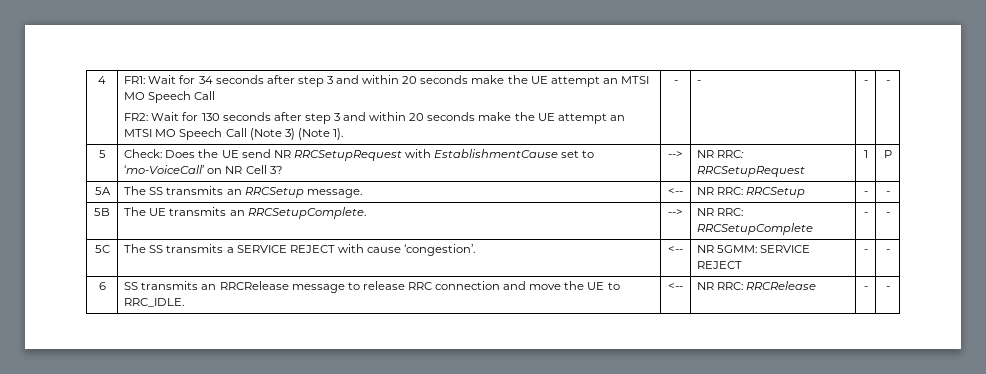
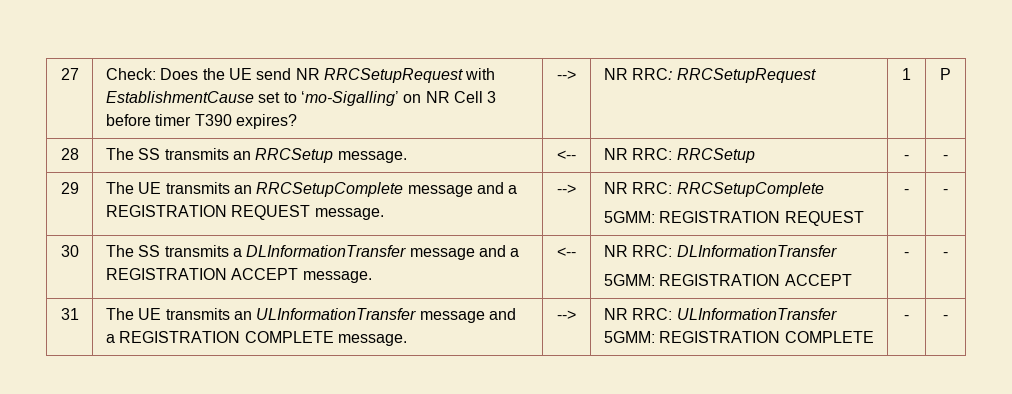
[98,76,106,84] [124,75,649,87] [124,91,216,103] [124,112,625,124] [124,128,343,140] [673,80,678,84] [697,80,702,84] [863,80,868,84] [885,80,890,84] [98,150,106,158] 4 | FR1: Wait for 34 seconds after step 3 and within 20 seconds make the UE attempt an MTSI MO Speech Call // FR2: Wait for 130 seconds after step 3 and within 20 seconds make the UE attempt an MTSI MO Speech Call (Note 3) (Note 1). | - | - | - | - // 5 -> [60,68,79,80] 27
[124,165,205,174] ‘mo-VoiceCall’ -> [300,91,399,106] ‘mo-Sigalling’
[269,166,283,174] 3? -> [487,91,497,103] [105,114,297,129] 3 before timer T390 expires?
[94,187,111,195] 5A -> [60,148,79,160] 28
[94,208,110,216] [124,207,366,219] 5B | The UE transmits an RRCSetupComplete. -> [60,182,79,194] [105,182,518,197] [105,205,384,220] 29 | The UE transmits an RRCSetupComplete message and a REGISTRATION REQUEST message.
[863,212,868,216] [885,212,890,216] [94,245,110,253] | - | - // 5C -> [603,211,864,226] [904,189,909,194] [943,189,948,194] [60,245,79,257] // 5GMM: REGISTRATION REQUEST | - | - // 30
[236,244,476,256] [668,246,683,253] [697,245,811,253] [697,261,743,269] [863,249,868,253] [885,249,890,253] [98,282,106,290] [124,281,620,293] [124,298,185,307] [668,283,683,290] [697,281,817,290] SERVICE REJECT with cause ‘congestion’. | <-- | NR 5GMM: SERVICE REJECT | - | - // 6 | SS transmits an RRCRelease message to release RRC connection and move the UE to RRC_IDLE. | <-- | NR RRC: RRCRelease -> [246,245,520,260] [105,268,372,283] [557,247,576,257] [603,245,837,257] [603,274,852,286] [904,252,909,257] [943,252,948,257] [60,308,79,320] [105,308,516,323] [105,331,407,346] [557,310,576,320] [603,308,837,320] [603,331,874,343] DLInformationTransfer message and a REGISTRATION ACCEPT message. | <-- | NR RRC: DLInformationTransfer // 5GMM: REGISTRATION ACCEPT | - | - // 31 | The UE transmits an ULInformationTransfer message and a REGISTRATION COMPLETE message. | --> | NR RRC: ULInformationTransfer 5GMM: REGISTRATION COMPLETE

